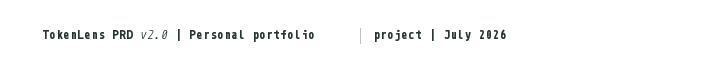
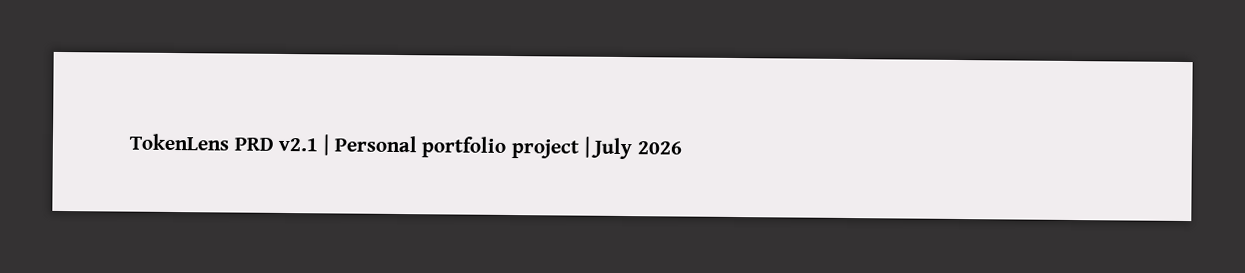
[140,30,168,39] v2.0 -> [278,137,319,152] v2.1

